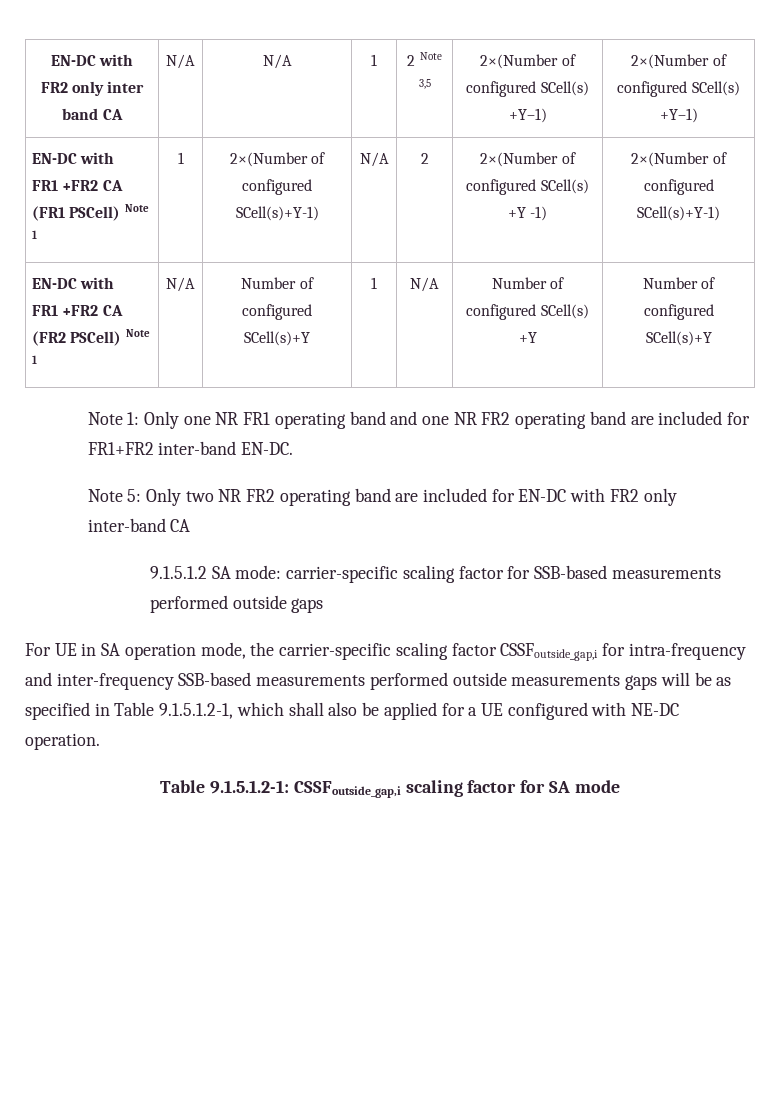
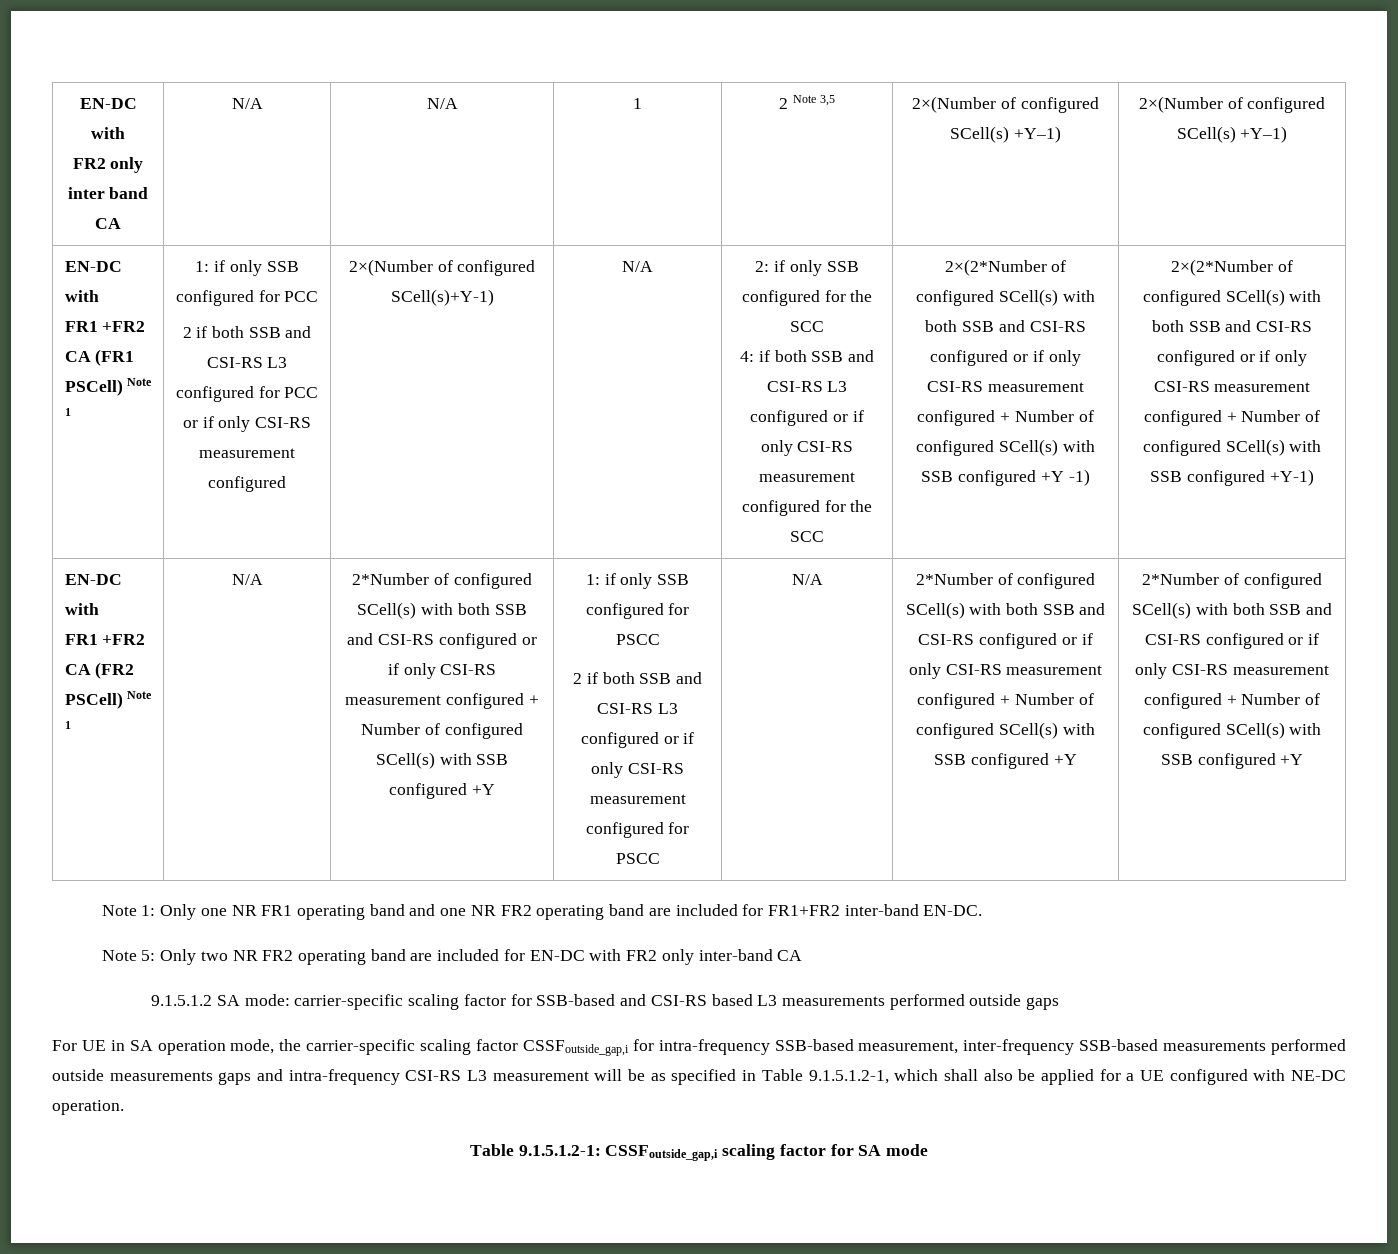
[177,152,184,164] 1 -> [195,260,299,276] [175,290,319,306] [182,326,312,338] [206,357,288,368] [175,386,319,402] [182,416,312,432] [199,448,295,458] [208,476,286,492] 1: if only SSB configured for PCC // 2 if both SSB and CSI-RS L3 configured for PCC or if only CSI-RS measurement configured
[420,153,429,164] [480,152,576,167] [466,179,589,195] 2 | 2×(Number of configured SCell(s) -> [755,260,859,276] [741,290,873,306] [790,321,824,332] [740,350,874,362] [766,381,848,392] [750,410,864,426] [760,440,854,456] [759,472,855,482] [741,500,873,516] [790,531,824,542] [944,259,1067,276] [916,289,1095,306] [925,320,1086,332] [930,350,1081,366] [927,381,1084,392] [917,410,1094,426] [916,439,1095,456] [921,470,1037,486] 2: if only SSB configured for the SCC // 4: if both SSB and CSI-RS L3 configured or if only CSI-RS measurement configured for the SCC | 2×(2*Number of configured SCell(s) with both SSB and CSI-RS configured or if only CSI-RS measurement configured + Number of configured SCell(s) with SSB configured
[631,152,727,167] [643,179,714,195] [637,206,720,221] 2×(Number of configured SCell(s)+Y-1) -> [1171,259,1293,276] [1142,289,1322,306] [1151,320,1313,332] [1156,350,1308,366] [1153,381,1311,392] [1143,410,1321,426] [1142,439,1322,456] [1150,469,1314,486] 2×(2*Number of configured SCell(s) with both SSB and CSI-RS configured or if only CSI-RS measurement configured + Number of configured SCell(s) with SSB configured +Y-1)
[241,277,314,289] [242,304,312,320] [244,331,310,346] [371,277,377,289] [410,277,439,292] [491,277,565,289] [466,304,589,320] [518,332,537,343] [642,277,716,289] [643,304,714,320] [645,331,712,346] Number of configured SCell(s)+Y | 1 | N/A | Number of configured SCell(s) +Y | Number of configured SCell(s)+Y -> [352,573,532,589] [357,602,527,619] [347,633,537,649] [387,663,497,679] [345,693,539,709] [361,723,523,739] [375,752,509,769] [389,783,495,799] [585,573,690,589] [585,603,690,619] [615,634,660,645] [573,672,702,684] [597,703,678,714] [580,732,695,748] [591,762,684,778] [589,794,686,804] [585,822,690,838] [615,853,660,864] [791,574,823,585] [915,573,1096,589] [905,602,1106,619] [918,633,1093,649] [908,663,1103,679] [917,693,1094,709] [916,722,1095,739] [934,753,1077,769] [1142,573,1322,589] [1132,602,1332,619] [1144,633,1320,649] [1135,663,1329,679] [1143,693,1321,709] [1142,722,1322,739] [1160,753,1304,769] 2*Number of configured SCell(s) with both SSB and CSI-RS configured or if only CSI-RS measurement configured + Number of configured SCell(s) with SSB configured +Y | 1: if only SSB configured for PSCC // 2 if both SSB and CSI-RS L3 configured or if only CSI-RS measurement configured for PSCC | N/A | 2*Number of configured SCell(s) with both SSB and CSI-RS configured or if only CSI-RS measurement configured + Number of configured SCell(s) with SSB configured +Y | 2*Number of configured SCell(s) with both SSB and CSI-RS configured or if only CSI-RS measurement configured + Number of configured SCell(s) with SSB configured +Y
(608, 572) none -> [620,994,778,1006] and CSI-RS based L3
[25,672,52,686] and -> [774,1039,959,1054] SSB-based measurement,
(658, 682) none -> [257,1069,589,1085] and intra-frequency CSI-RS L3 measurement

